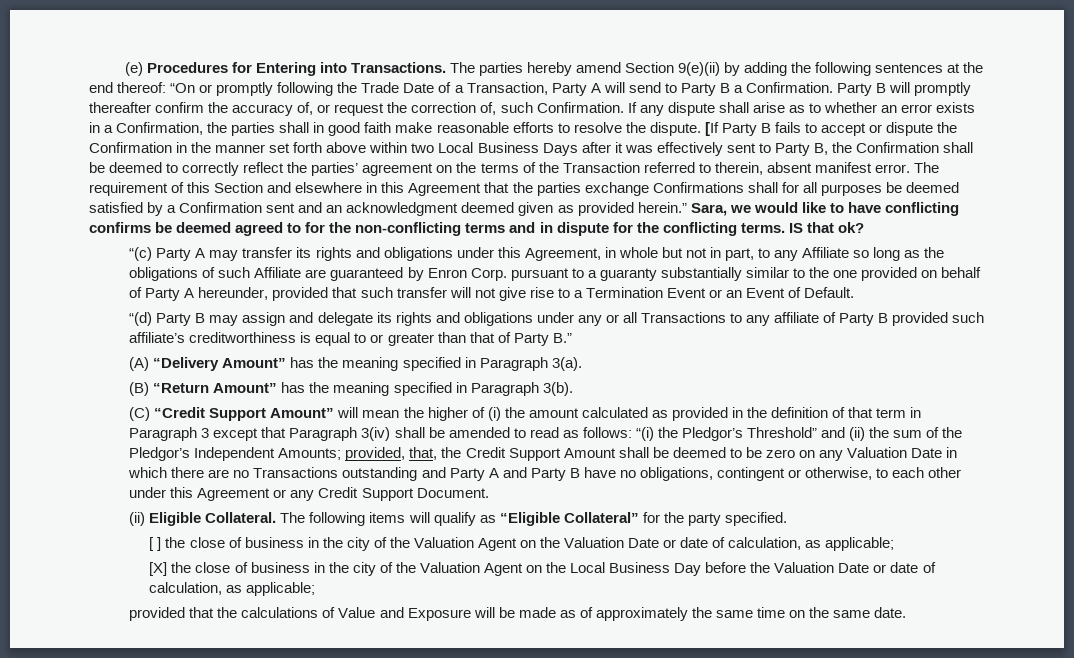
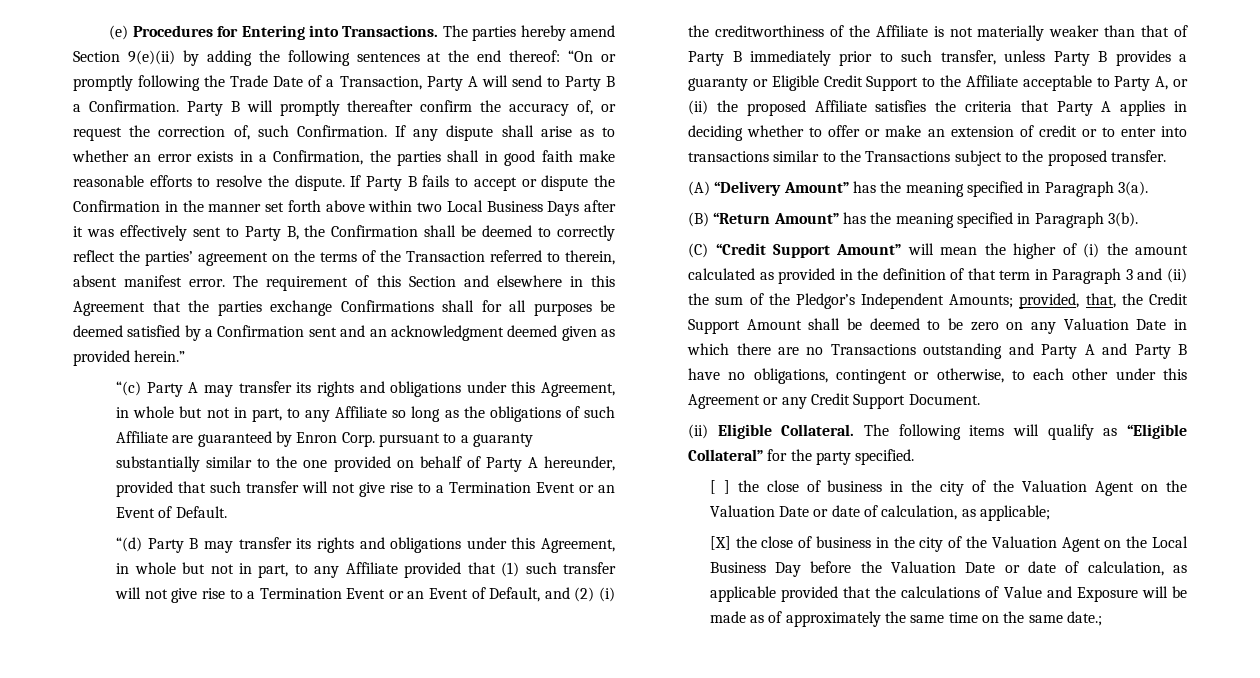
[704,122,719,136] [If -> [350,175,362,187] If
[690,202,959,216] [89,222,864,236] Sara, we would like to have conflicting confirms be deemed agreed to for the non-conflicting terms and in dispute for the conflicting terms. IS that ok? -> (186, 356) none
[242,312,985,326] [129,332,572,346] assign and delegate its rights and obligations under any or all Transactions to any affiliate of Party B provided such affiliate’s creditworthiness is equal to or greater than that of Party B.” -> [238,537,616,553] [116,562,617,578] [115,587,615,603] [688,25,1188,41] [688,50,1187,66] [688,75,1189,91] [688,100,1187,116] [688,125,1187,141] [688,150,1167,166] transfer its rights and obligations under this Agreement, in whole but not in part, to any Affiliate provided that (1) such transfer will not give rise to a Termination Event or an Event of Default, and (2) (i) the creditworthiness of the Affiliate is not materially weaker than that of Party B immediately prior to such transfer, unless Party B provides a guaranty or Eligible Credit Support to the Affiliate acceptable to Party A, or (ii) the proposed Affiliate satisfies the criteria that Party A applies in deciding whether to offer or make an extension of credit or to enter into transactions similar to the Transactions subject to the proposed transfer.
[213,427,818,441] except that Paragraph 3(iv) shall be amended to read as follows: “(i) the Pledgor’s Threshold” -> (1133, 274) none
[246,582,316,596] applicable; // -> [709,586,776,602] applicable
[874,607,907,618] date. -> [1066,611,1102,626] date.;

